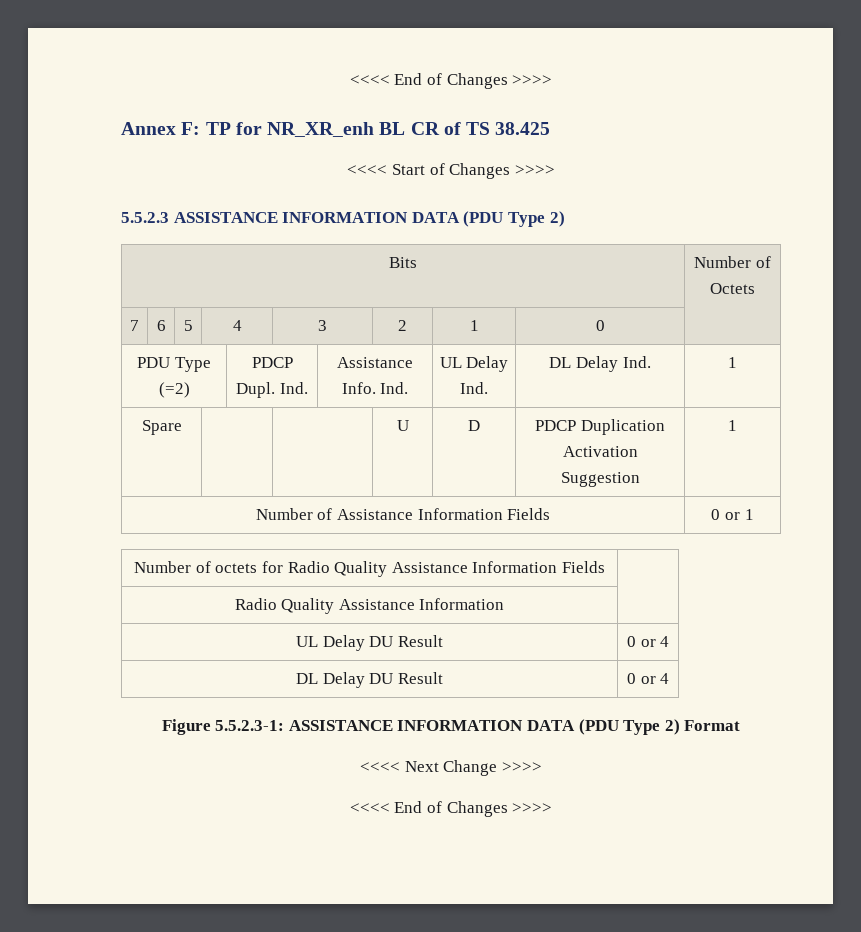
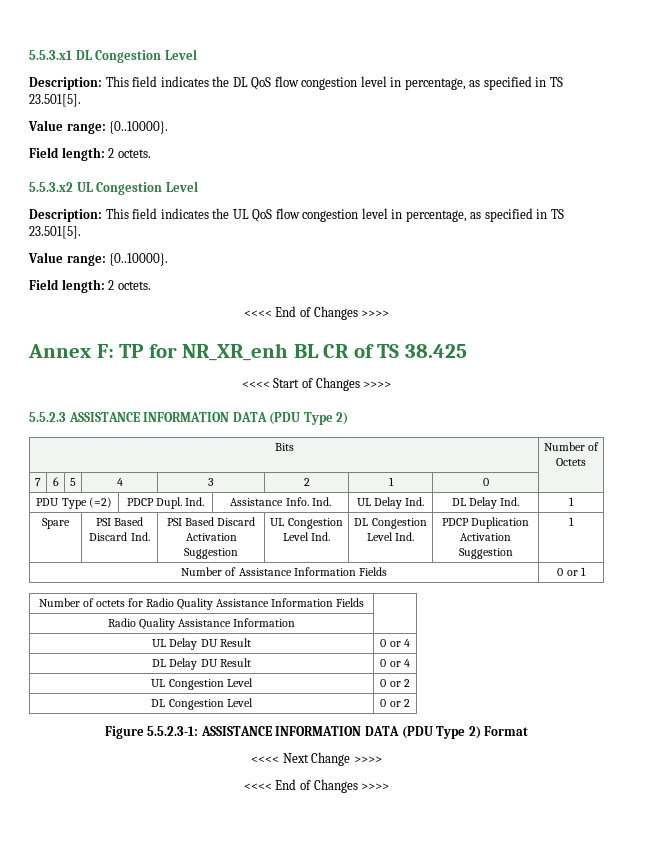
(349, 80) none -> [29,49,197,63] [29,76,563,90] [29,94,81,107] [28,120,169,134] [29,147,151,161] [29,181,198,195] [29,208,564,222] [29,226,81,239] [28,252,169,266] [29,279,151,293] 5.5.3.x1 DL Congestion Level // Description: This field indicates the DL QoS flow congestion level in percentage, as specified in TS 23.501[5]. // Value range: {0..10000}. // Field length: 2 octets. // 5.5.3.x2 UL Congestion Level // Description: This field indicates the UL QoS flow congestion level in percentage, as specified in TS 23.501[5]. // Value range: {0..10000}. // Field length: 2 octets. //
[396,420,409,431] [468,420,480,431] | | U | D -> [95,517,144,526] [89,532,150,541] [166,517,256,526] [185,533,237,541] [184,548,238,559] [270,518,343,529] [282,532,331,541] [354,518,427,529] [366,532,415,541] PSI Based Discard Ind. | PSI Based Discard Activation Suggestion | UL Congestion Level Ind. | DL Congestion Level Ind.
(670, 678) none -> [151,678,253,690] [380,679,410,687] [151,698,253,710] [380,699,410,707] // UL Congestion Level | 0 or 2 // DL Congestion Level | 0 or 2

